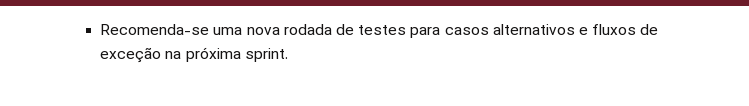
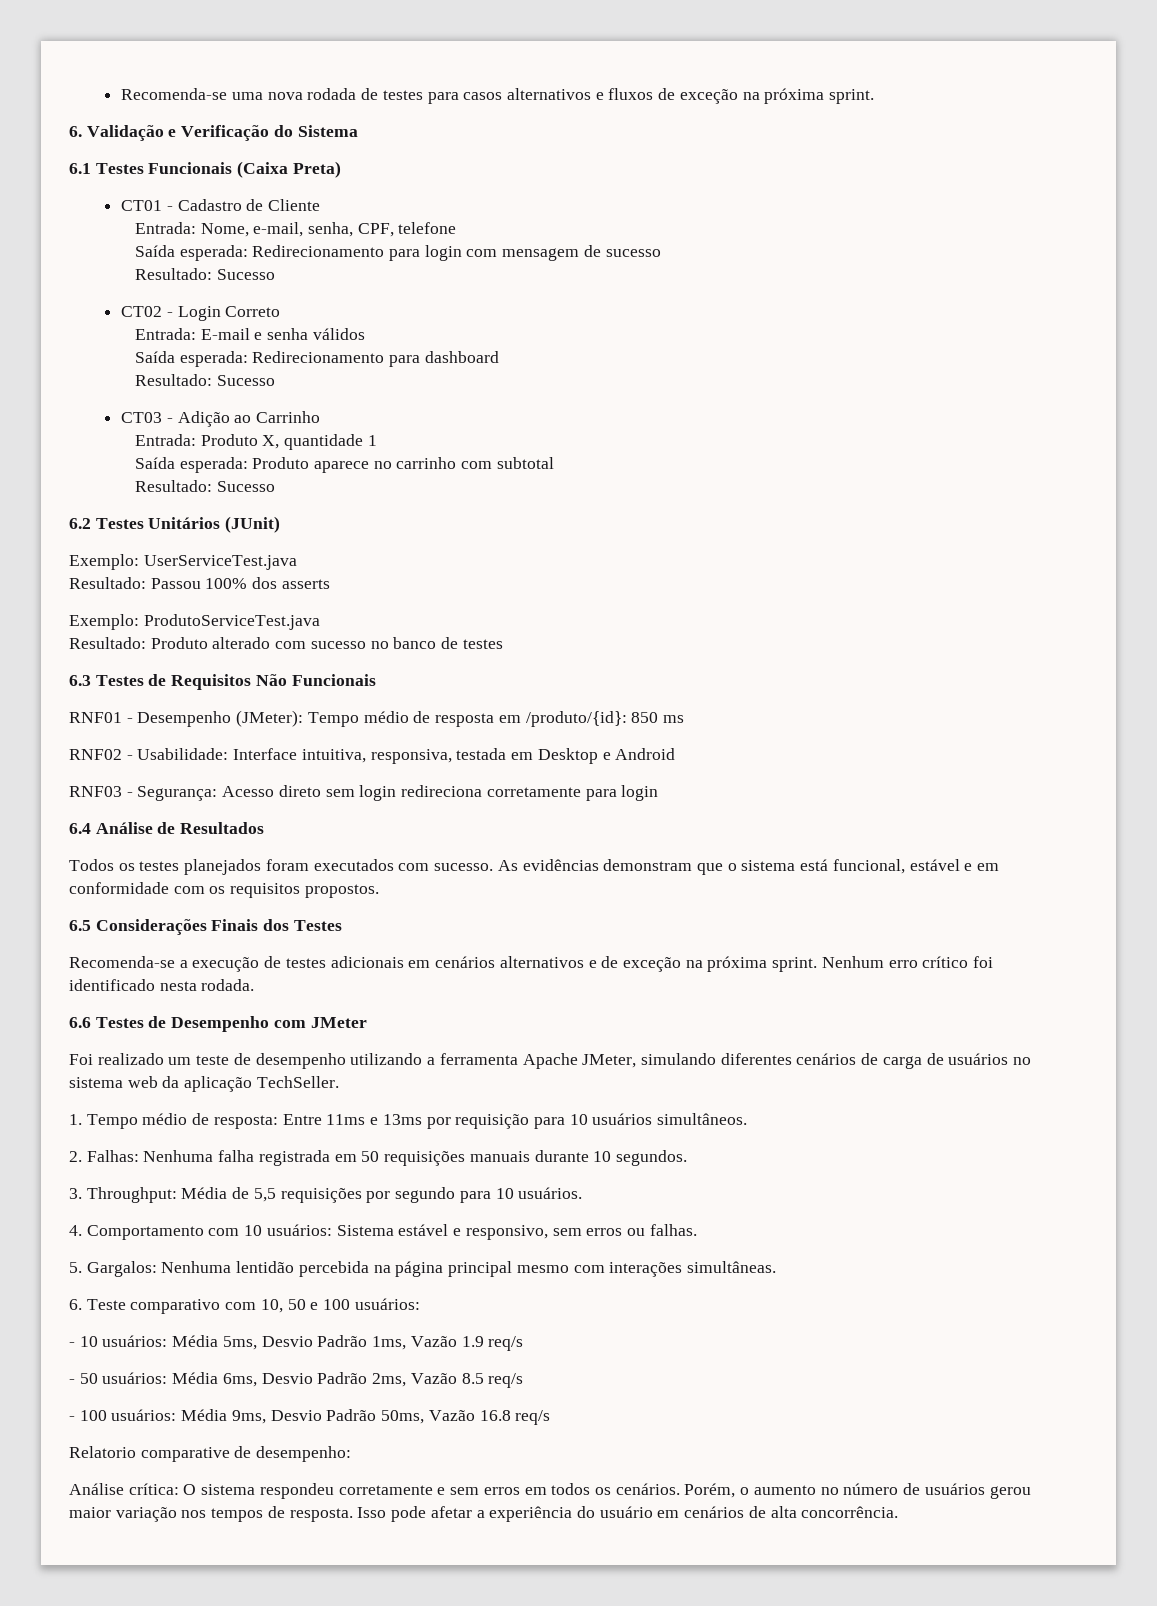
(288, 55) none -> [69,125,358,141] [69,161,341,178] [121,199,321,211] [134,222,457,237] [134,245,661,261] [134,268,275,280] [121,306,281,321] [134,328,365,340] [134,351,499,367] [134,374,275,386] [121,411,321,427] [134,434,377,450] [134,457,554,473] [134,480,275,492] [69,516,281,533] [69,554,297,570] [69,577,330,589] [69,614,320,630] [69,637,503,649] [69,674,376,690] [69,710,684,727] [69,748,676,764] [69,785,659,801] [69,822,265,834] [69,859,1000,875] [69,882,379,898] [69,919,342,935] [69,956,994,972] [69,979,255,991] [69,1016,367,1032] [69,1053,1032,1069] [69,1076,339,1092] [69,1113,748,1129] [69,1150,687,1166] [69,1187,583,1203] [69,1224,697,1240] [69,1261,776,1277] [69,1298,420,1314] [69,1335,524,1351] [69,1372,524,1388] [69,1409,551,1425] [69,1446,352,1462] [69,1483,1031,1499] [69,1506,899,1522] // 6. Validação e Verificação do Sistema // 6.1 Testes Funcionais (Caixa Preta) // CT01 - Cadastro de Cliente // Entrada: Nome, e-mail, senha, CPF, telefone // Saída esperada: Redirecionamento para login com mensagem de sucesso // Resultado: Sucesso // CT02 - Login Correto // Entrada: E-mail e senha válidos // Saída esperada: Redirecionamento para dashboard // Resultado: Sucesso // CT03 - Adição ao Carrinho // Entrada: Produto X, quantidade 1 // Saída esperada: Produto aparece no carrinho com subtotal // Resultado: Sucesso // 6.2 Testes Unitários (JUnit) // Exemplo: UserServiceTest.java // Resultado: Passou 100% dos asserts // Exemplo: ProdutoServiceTest.java // Resultado: Produto alterado com sucesso no banco de testes // 6.3 Testes de Requisitos Não Funcionais // RNF01 - Desempenho (JMeter): Tempo médio de resposta em /produto/{id}: 850 ms // RNF02 - Usabilidade: Interface intuitiva, responsiva, testada em Desktop e Android // RNF03 - Segurança: Acesso direto sem login redireciona corretamente para login // 6.4 Análise de Resultados // Todos os testes planejados foram executados com sucesso. As evidências demonstram que o sistema está funcional, estável e em conformidade com os requisitos propostos. // 6.5 Considerações Finais dos Testes // Recomenda-se a execução de testes adicionais em cenários alternativos e de exceção na próxima sprint. Nenhum erro crítico foi identificado nesta rodada. // 6.6 Testes de Desempenho com JMeter // Foi realizado um teste de desempenho utilizando a ferramenta Apache JMeter, simulando diferentes cenários de carga de usuários no sistema web da aplicação TechSeller. // 1. Tempo médio de resposta: Entre 11ms e 13ms por requisição para 10 usuários simultâneos. // 2. Falhas: Nenhuma falha registrada em 50 requisições manuais durante 10 segundos. // 3. Throughput: Média de 5,5 requisições por segundo para 10 usuários. // 4. Comportamento com 10 usuários: Sistema estável e responsivo, sem erros ou falhas. // 5. Gargalos: Nenhuma lentidão percebida na página principal mesmo com interações simultâneas. // 6. Teste comparativo com 10, 50 e 100 usuários: // - 10 usuários: Média 5ms, Desvio Padrão 1ms, Vazão 1.9 req/s // - 50 usuários: Média 6ms, Desvio Padrão 2ms, Vazão 8.5 req/s // - 100 usuários: Média 9ms, Desvio Padrão 50ms, Vazão 16.8 req/s // Relatorio comparative de desempenho: // Análise crítica: O sistema respondeu corretamente e sem erros em todos os cenários. Porém, o aumento no número de usuários gerou maior variação nos tempos de resposta. Isso pode afetar a experiência do usuário em cenários de alta concorrência.

